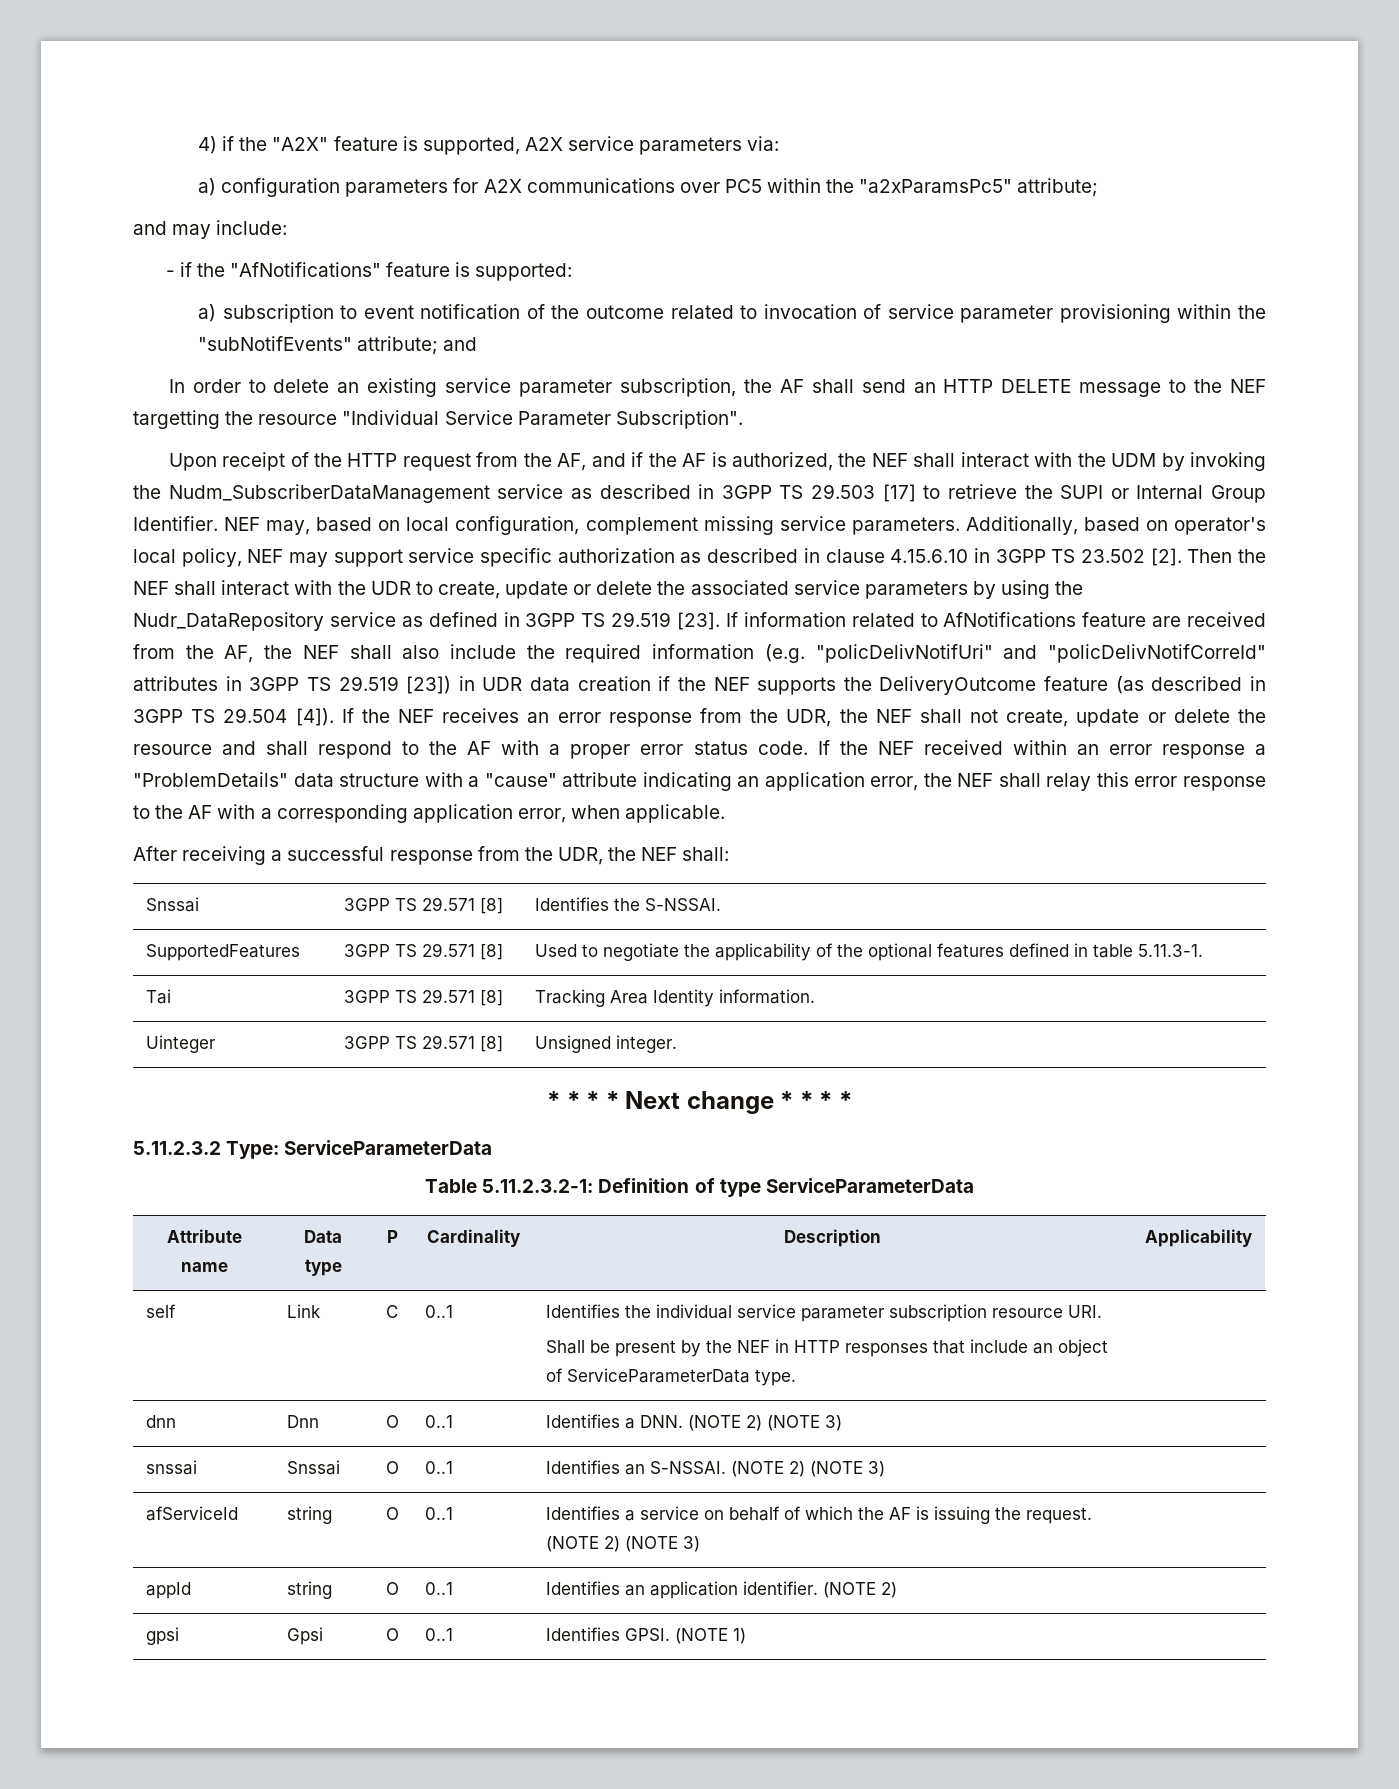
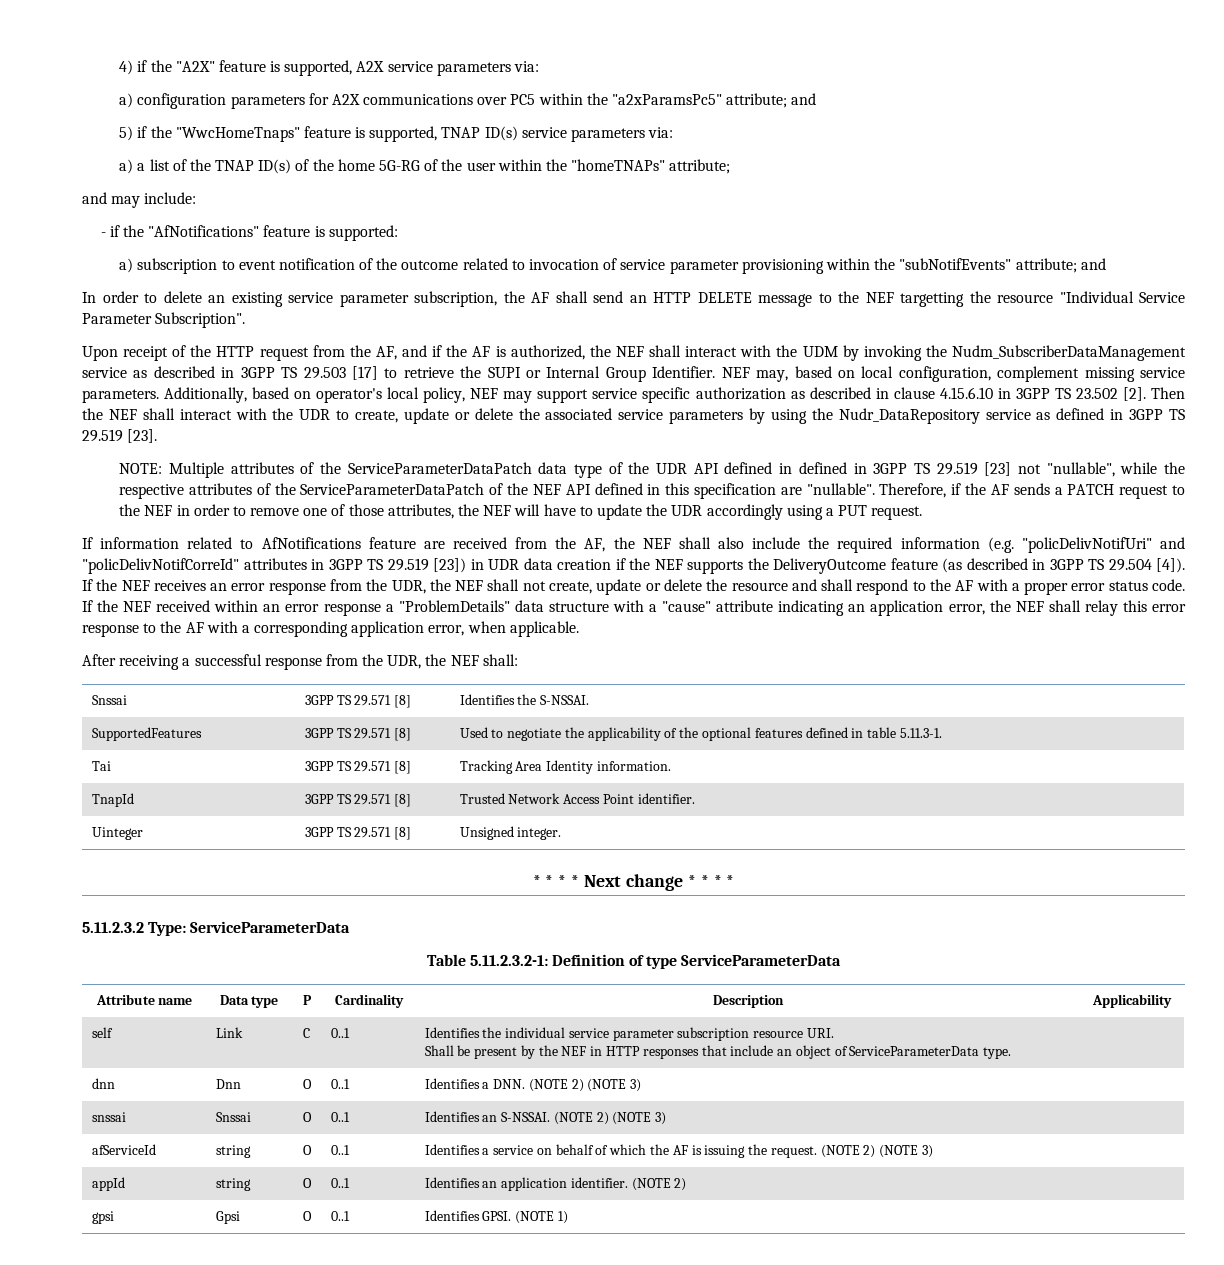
(1099, 187) none -> [791,93,817,105] [119,126,674,142] [119,159,731,174] and // 5) if the "WwcHomeTnaps" feature is supported, TNAP ID(s) service parameters via: // a) a list of the TNAP ID(s) of the home 5G-RG of the user within the "homeTNAPs" attribute;
(720, 621) none -> [119,462,1186,478] [119,483,1185,499] [119,504,923,520] // NOTE: Multiple attributes of the ServiceParameterDataPatch data type of the UDR API defined in defined in 3GPP TS 29.519 [23] not "nullable", while the respective attributes of the ServiceParameterDataPatch of the NEF API defined in this specification are "nullable". Therefore, if the AF sends a PATCH request to the NEF in order to remove one of those attributes, the NEF will have to update the UDR accordingly using a PUT request. //
(816, 996) none -> [91,793,134,807] [304,794,412,807] [459,793,695,804] // TnapId | 3GPP TS 29.571 [8] | Trusted Network Access Point identifier.

